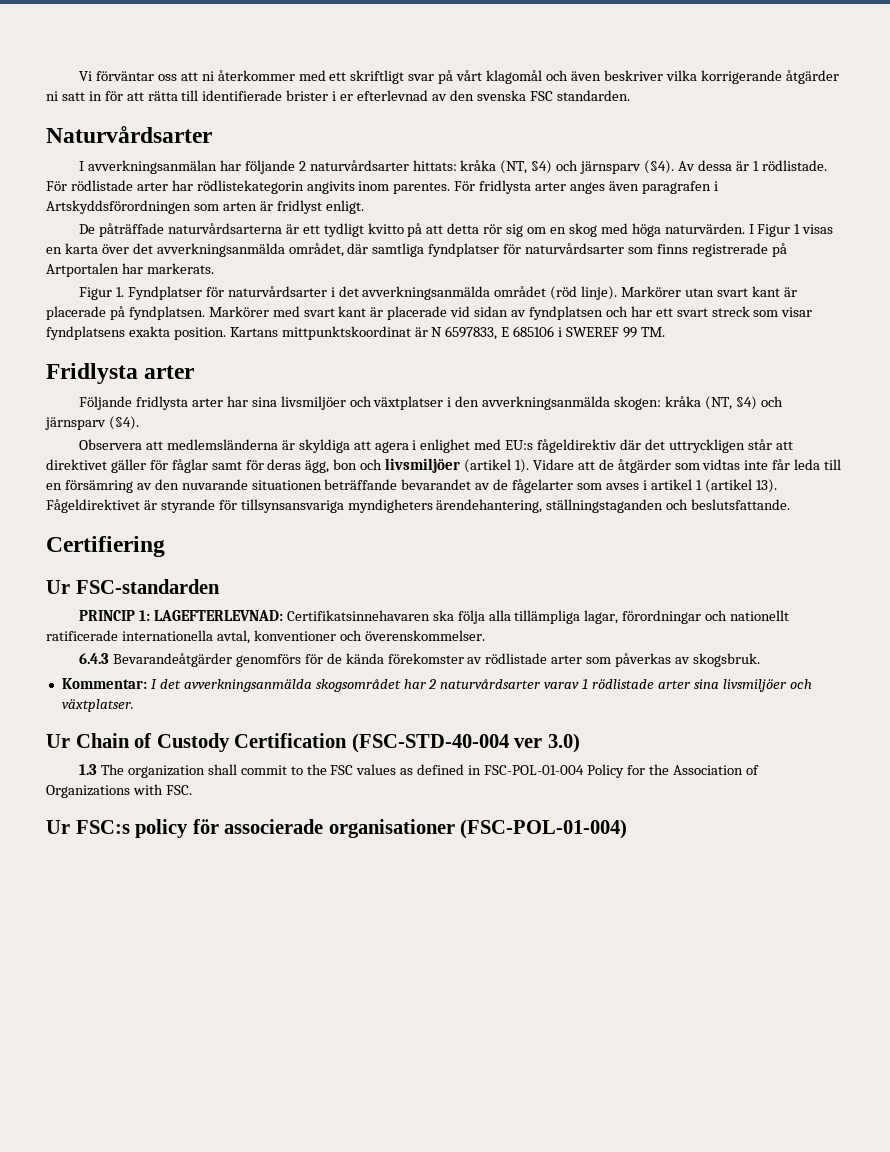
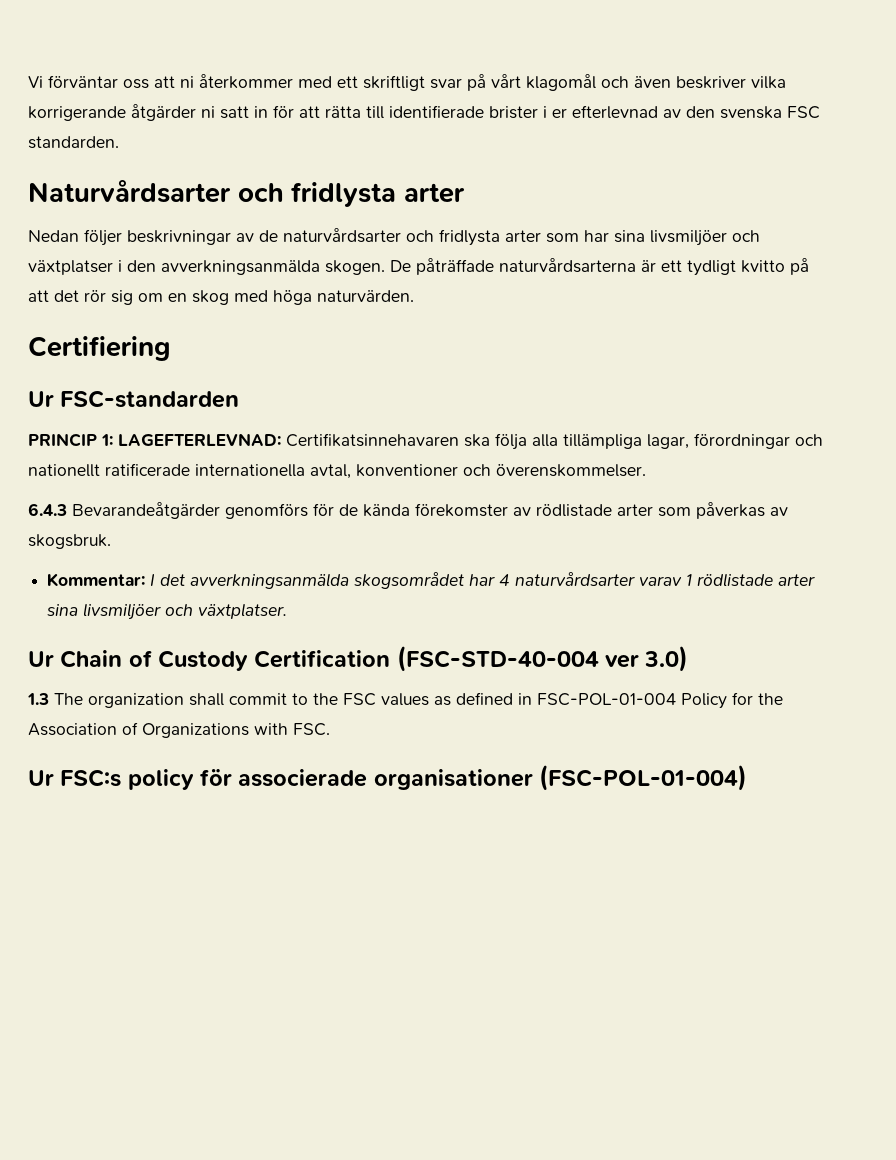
[79,160,827,174] [46,180,718,194] [46,200,364,214] // I avverkningsanmälan har följande 2 naturvårdsarter hittats: kråka (NT, §4) och järnsparv (§4). Av dessa är 1 rödlistade. För rödlistade arter har rödlistekategorin angivits inom parentes. För fridlysta arter anges även paragrafen i Artskyddsförordningen som arten är fridlyst enligt. // -> [238,182,465,207] [28,228,760,246] [28,260,385,275] och fridlysta arter // Nedan följer beskrivningar av de naturvårdsarter och fridlysta arter som har sina livsmiljöer och växtplatser i den avverkningsanmälda skogen.
[447,223,480,234] detta -> [54,290,79,302] det
[748,224,834,237] [46,243,787,257] [46,263,214,277] [79,286,797,300] [46,306,813,320] [46,326,665,340] [46,363,195,384] [79,396,783,410] [45,416,139,430] [79,439,793,453] [46,458,842,473] [46,479,777,493] [46,499,791,513] I Figur 1 visas en karta över det avverkningsanmälda området, där samtliga fyndplatser för naturvårdsarter som finns registrerade på Artportalen har markerats. // Figur 1. Fyndplatser för naturvårdsarter i det avverkningsanmälda området (röd linje). Markörer utan svart kant är placerade på fyndplatsen. Markörer med svart kant är placerade vid sidan av fyndplatsen och har ett svart streck som visar fyndplatsens exakta position. Kartans mittpunktskoordinat är N 6597833, E 685106 i SWEREF 99 TM. // Fridlysta arter // Följande fridlysta arter har sina livsmiljöer och växtplatser i den avverkningsanmälda skogen: kråka (NT, §4) och järnsparv (§4). // Observera att medlemsländerna är skyldiga att agera i enlighet med EU:s fågeldirektiv där det uttryckligen står att direktivet gäller för fåglar samt för deras ägg, bon och livsmiljöer (artikel 1). Vidare att de åtgärder som vidtas inte får leda till en försämring av den nuvarande situationen beträffande bevarandet av de fågelarter som avses i artikel 1 (artikel 13). Fågeldirektivet är styrande för tillsynsansvariga myndigheters ärendehantering, ställningstaganden och beslutsfattande. -> (414, 296) none
[428,679,437,689] 2 -> [499,574,511,586] 4

